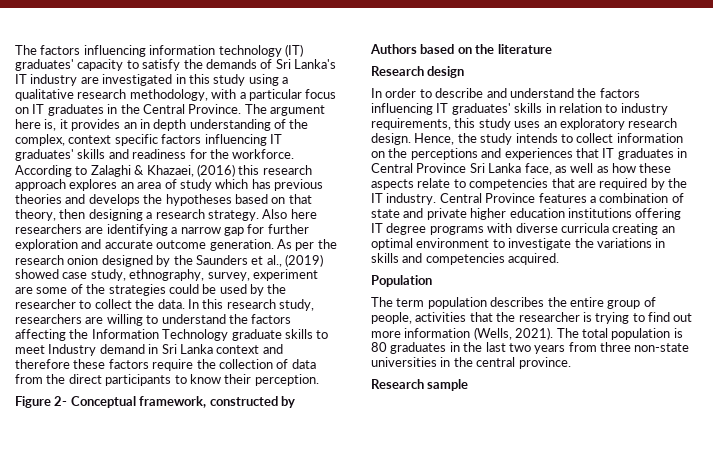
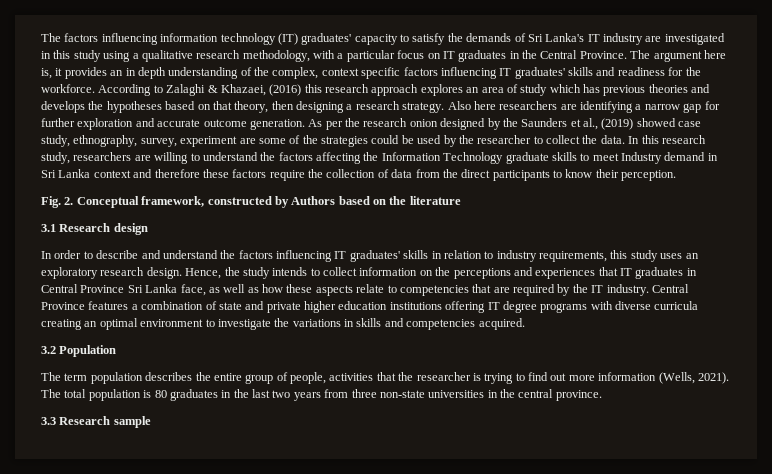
[15,396,68,408] Figure 2- -> [41,196,74,208] Fig. 2.
(552, 49) none -> [41,224,56,232] 3.1
(560, 259) none -> [41,346,56,354] 3.2
(571, 363) none -> [41,417,56,425] 3.3

